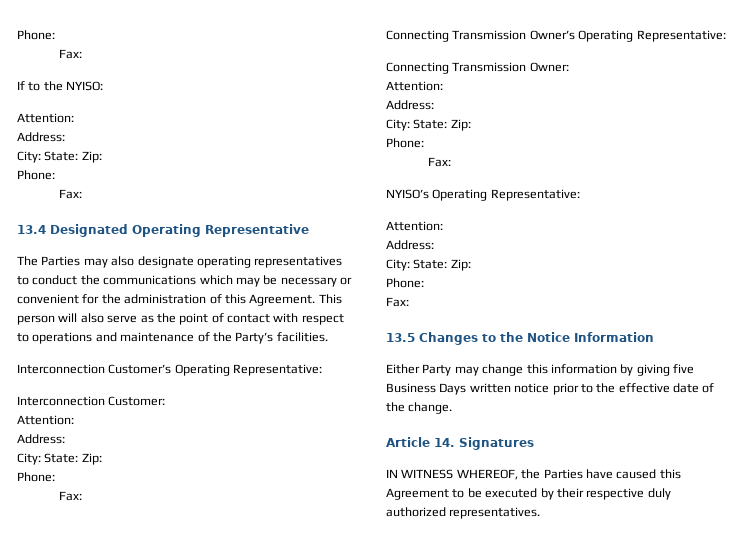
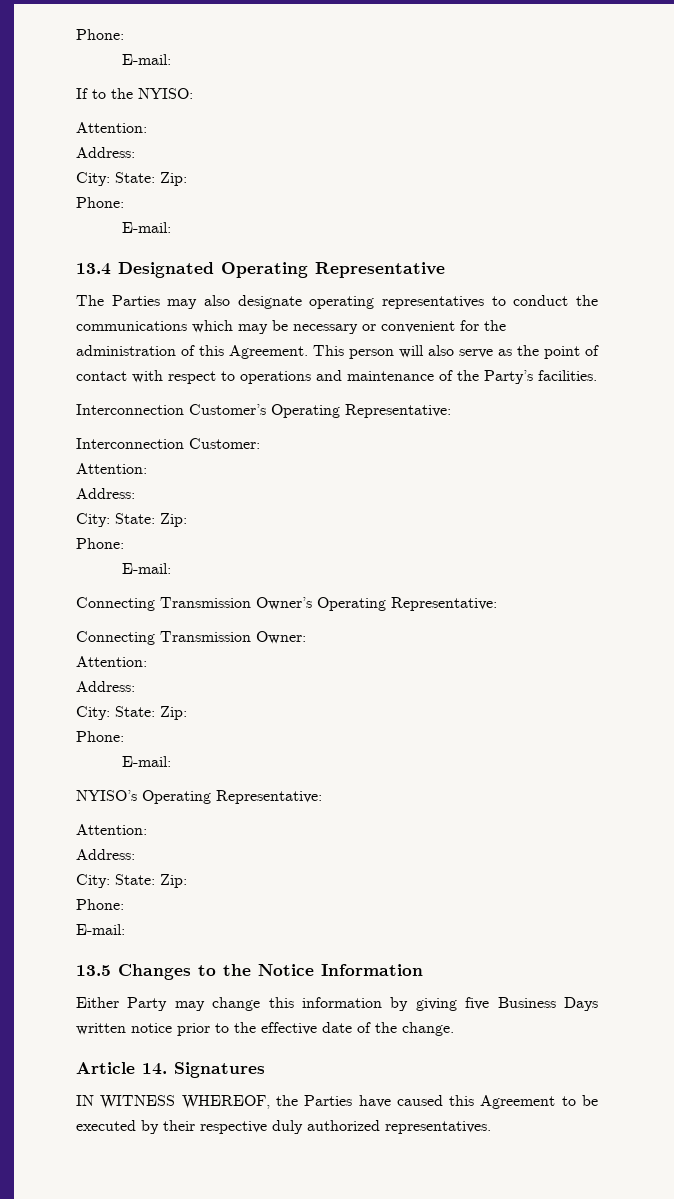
[17,30,55,40] [59,49,83,59] Phone: // Fax: -> [76,29,124,40] [121,54,171,65] Phone: // E-mail:
[59,189,83,199] Fax: -> [121,222,171,233] E-mail:
[59,491,83,501] Fax: -> [121,563,171,574] E-mail:
[428,157,452,167] Fax: -> [121,756,171,767] E-mail:
[386,297,409,307] Fax: -> [76,924,125,935] E-mail:

